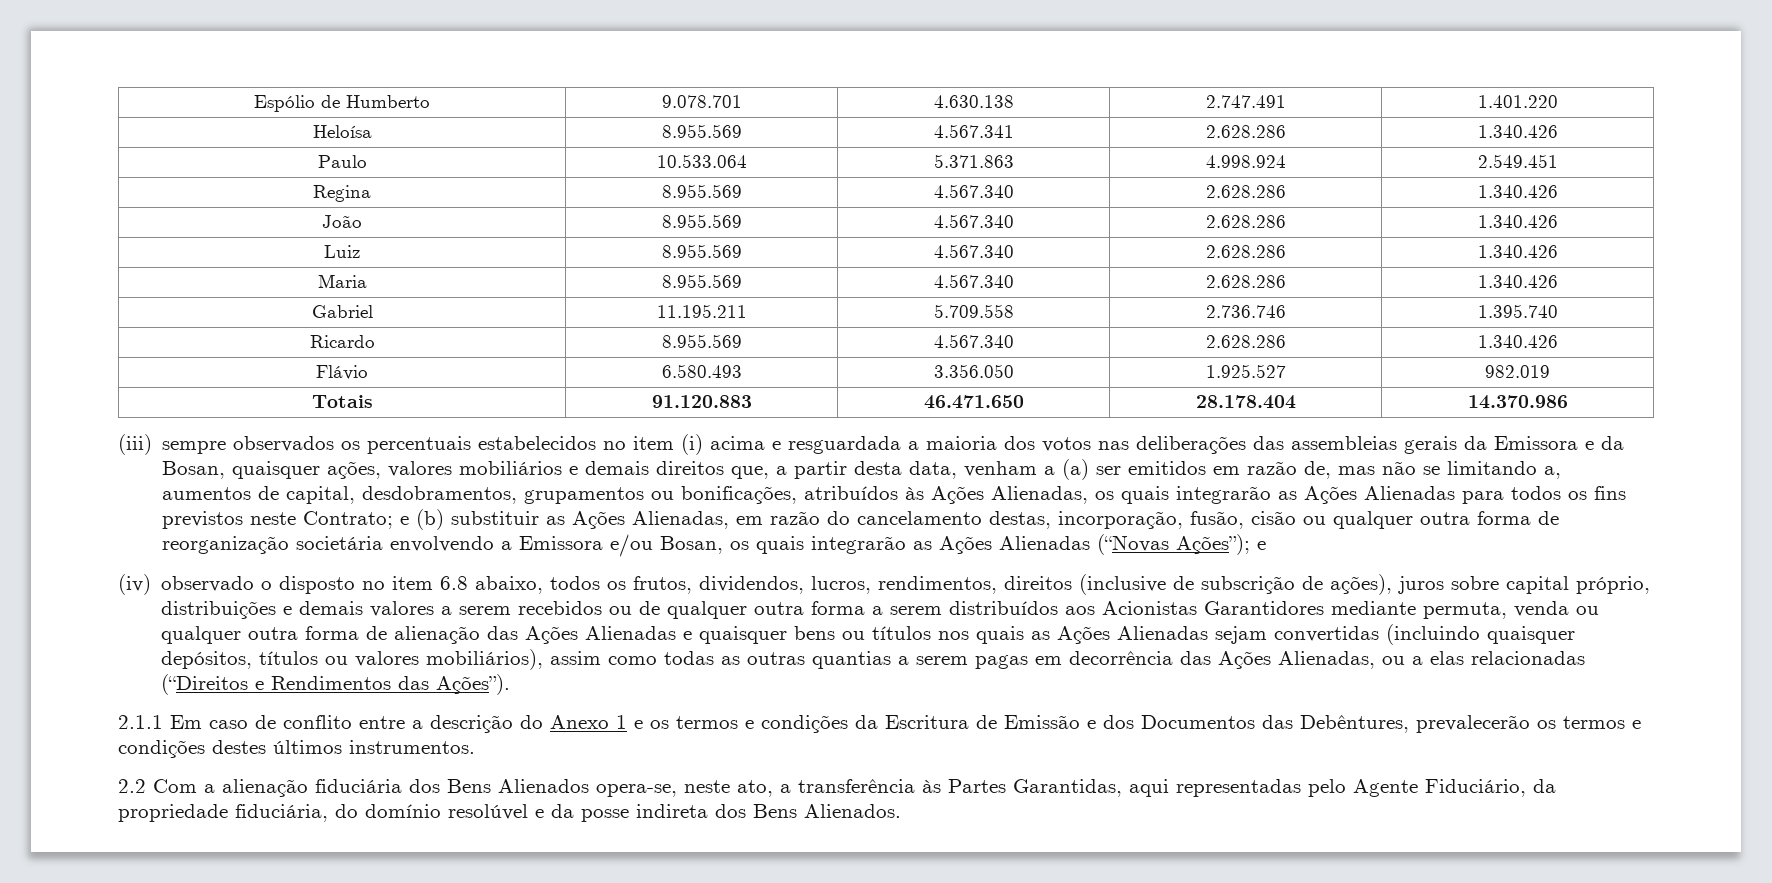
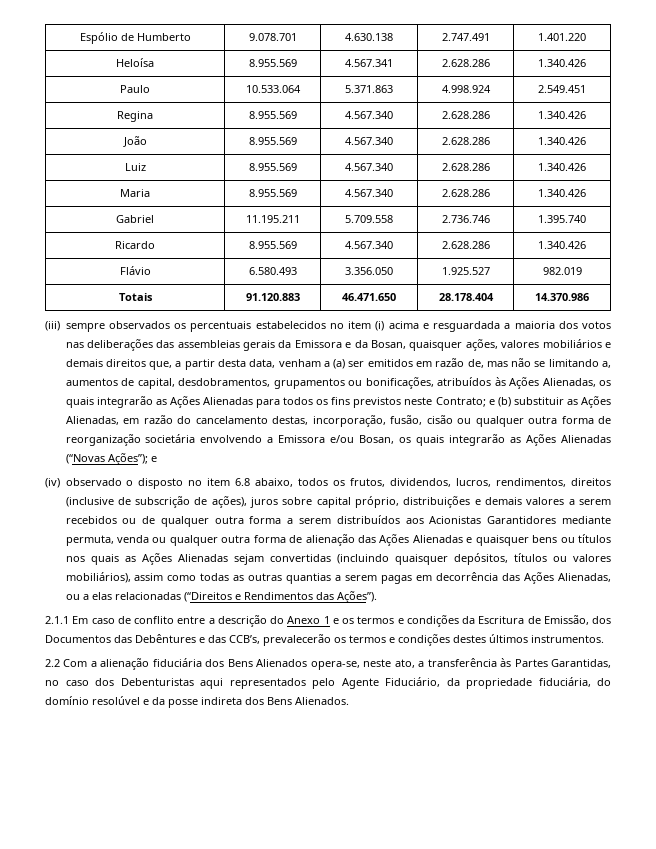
[1004,715,1096,729] Emissão e -> [543,615,589,625] Emissão,
[1300,715,1409,733] Debêntures, -> [135,634,260,644] Debêntures e das CCB’s,
[1129,779,1301,797] aqui representadas -> [45,678,306,689] no caso dos Debenturistas aqui representados

